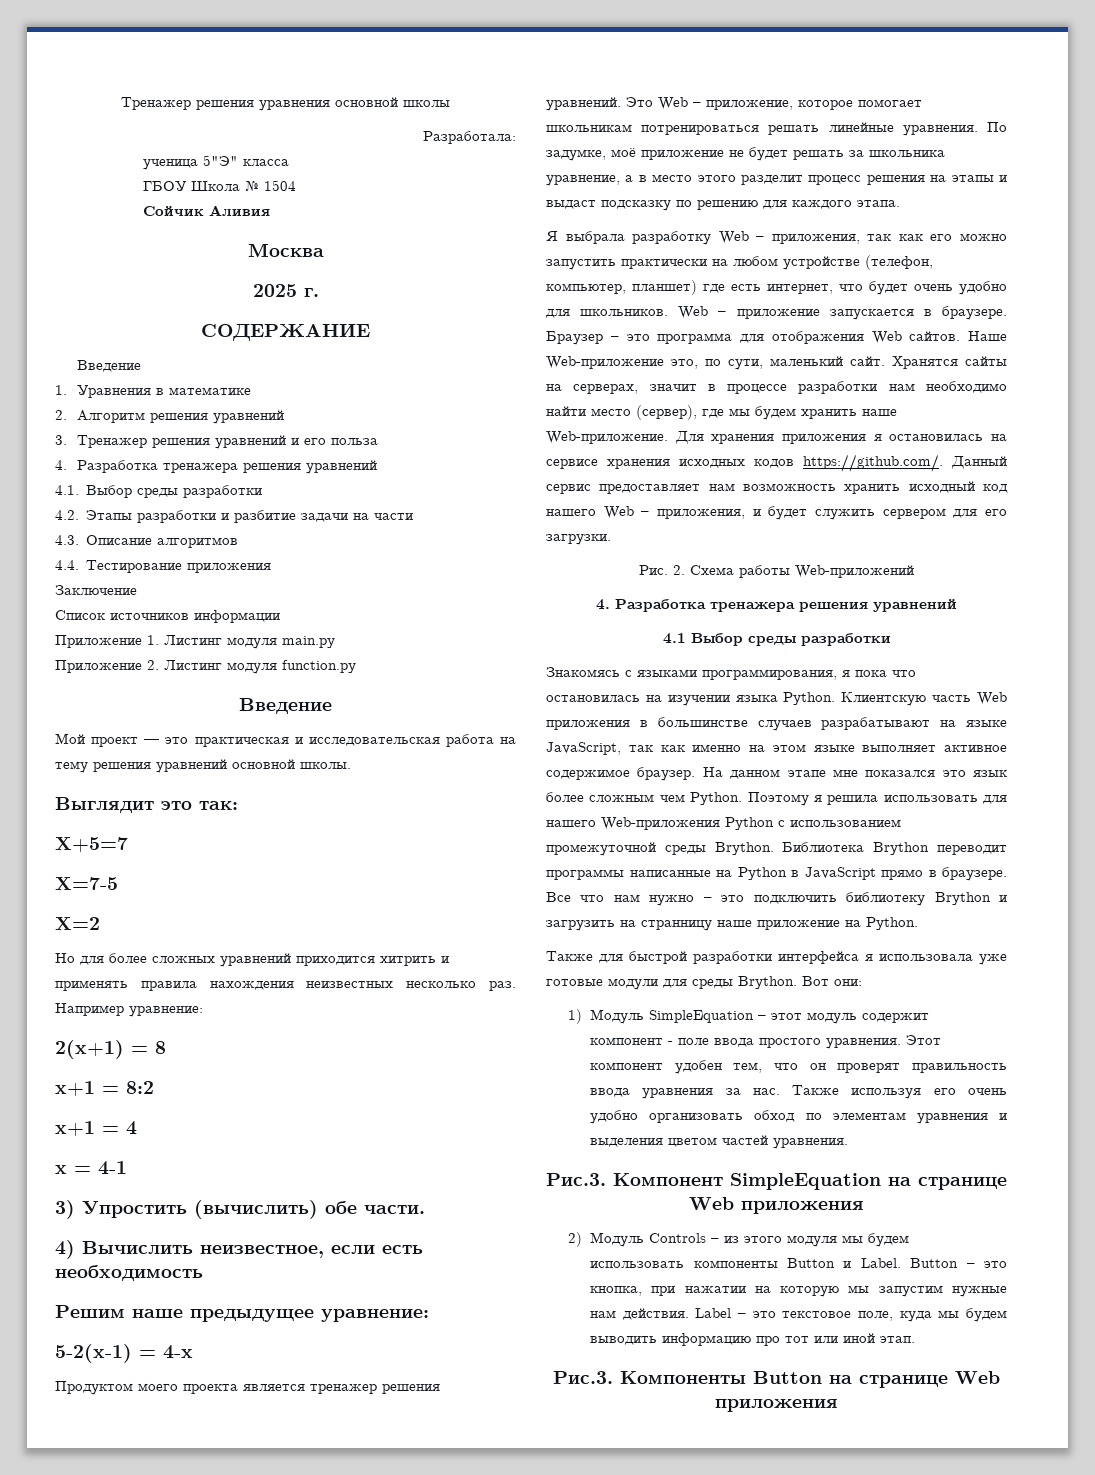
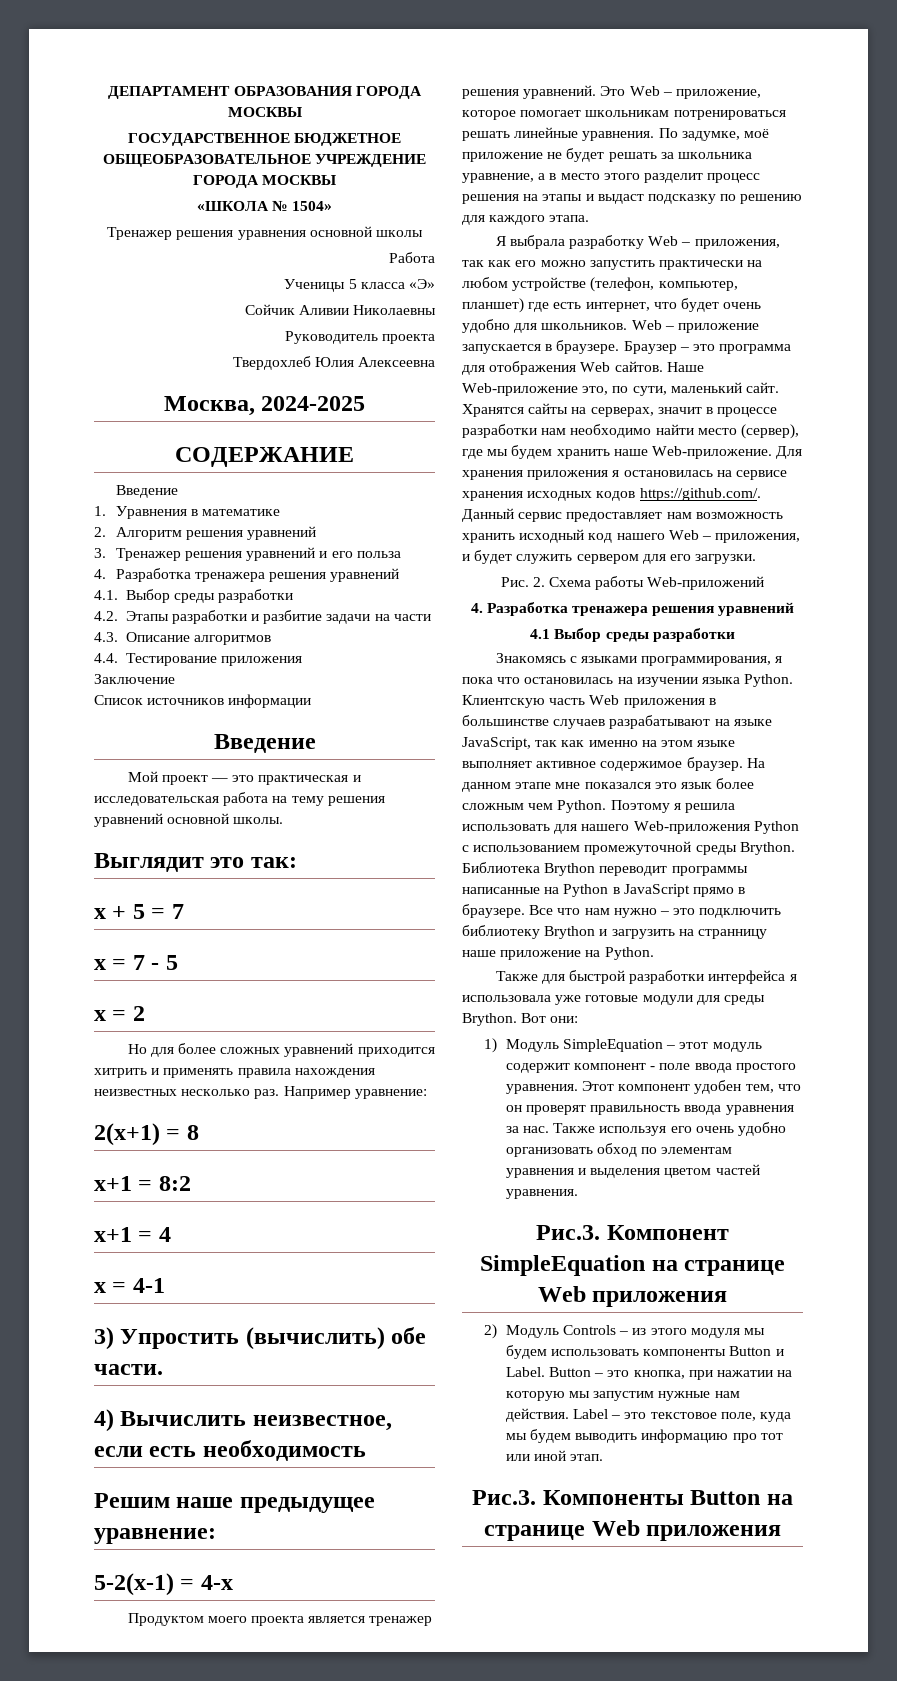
(121, 103) none -> [108,86,422,99] [227,107,302,117] [127,133,402,146] [102,154,427,167] [192,175,337,188] [196,200,333,211] ДЕПАРТАМЕНТ ОБРАЗОВАНИЯ ГОРОДА МОСКВЫ // ГОСУДАРСТВЕННОЕ БЮДЖЕТНОЕ ОБЩЕОБРАЗОВАТЕЛЬНОЕ УЧРЕЖДЕНИЕ ГОРОДА МОСКВЫ // «ШКОЛА № 1504» //
[423,131,516,144] [143,155,290,170] [143,180,297,191] [143,205,271,216] [247,243,324,257] [252,284,319,297] Разработала: // ученица 5"Э" класса // ГБОУ Школа № 1504 // Сойчик Аливия // Москва // 2025 г. -> [389,252,435,263] [284,279,435,292] [244,304,436,315] [284,331,435,344] [232,356,435,370] [163,396,366,416] Работа // Ученицы 5 класса «Э» // Сойчик Аливии Николаевны // Руководитель проекта // Твердохлеб Юлия Алексеевна // Москва, 2024-2025
[55,635,335,649] [55,660,356,674] // Приложение 1. Листинг модуля main.py // Приложение 2. Листинг модуля function.py -> (312, 701) none
[55,837,128,852] [55,877,118,890] [55,917,100,930] X+5=7 // X=7-5 // X=2 -> [94,904,184,919] [94,955,178,970] [94,1006,145,1021] х + 5 = 7 // х = 7 - 5 // x = 2

